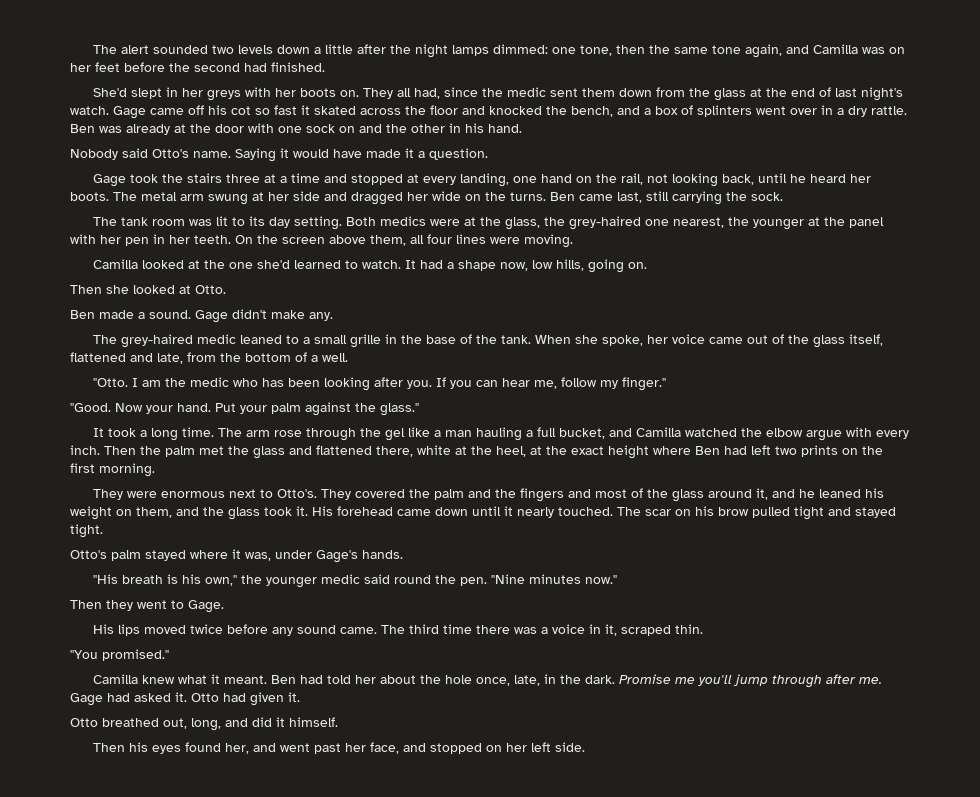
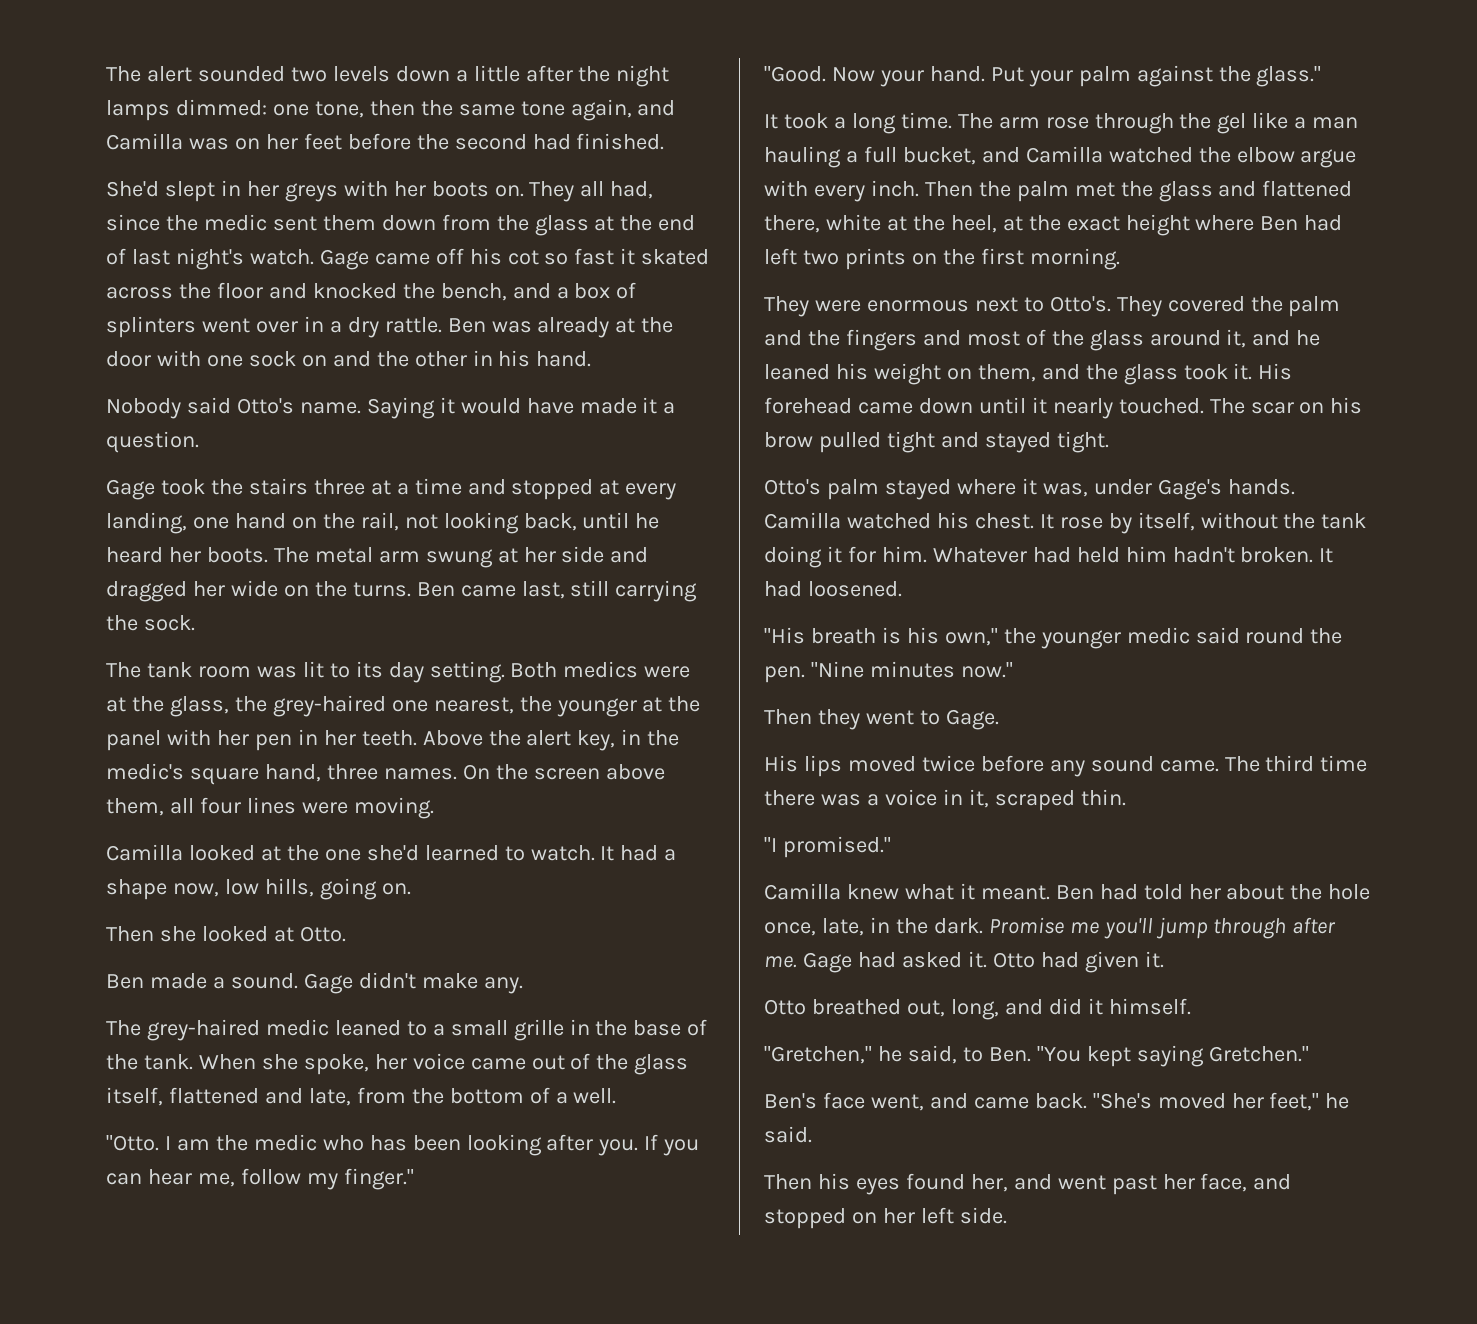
(231, 239) none -> [422,729,680,751] [106,763,457,785] Above the alert key, in the medic's square hand, three names.
(403, 554) none -> [764,512,1367,534] [764,546,1334,568] [764,581,902,597] Camilla watched his chest. It rose by itself, without the tank doing it for him. Whatever had held him hadn't broken. It had loosened.
[70,650,98,659] "You -> [764,837,777,852] "I
(338, 722) none -> [764,1045,1309,1067] [764,1092,1350,1111] [764,1126,812,1143] // "Gretchen," he said, to Ben. "You kept saying Gretchen." // Ben's face went, and came back. "She's moved her feet," he said.

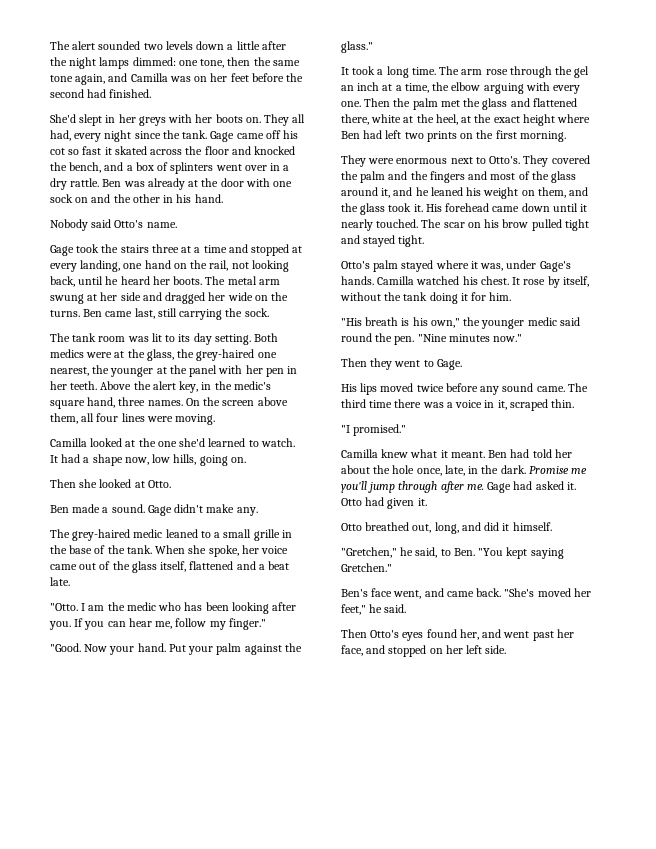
[106,214,696,236] [106,248,314,270] since the medic sent them down from the glass at the end of last night's watch. -> [74,130,208,142] every night since the tank.
[366,397,676,419] [106,431,199,453] Saying it would have made it a question. -> (177, 225) none
[308,1087,617,1106] late, from the bottom of a well. -> [258,561,290,570] [50,577,70,586] a beat late.
[1252,112,1359,129] [764,146,1193,168] like a man hauling a full bucket, and Camilla watched -> [341,82,429,93] an inch at a time,
[1300,149,1357,168] argue -> [483,83,524,94] arguing
[870,180,919,197] inch. -> [341,101,361,107] one.
[932,546,1334,563] [764,581,902,597] Whatever had held him hadn't broken. It had loosened. -> (512, 296) none
[817,1173,850,1190] his -> [370,630,400,638] Otto's

